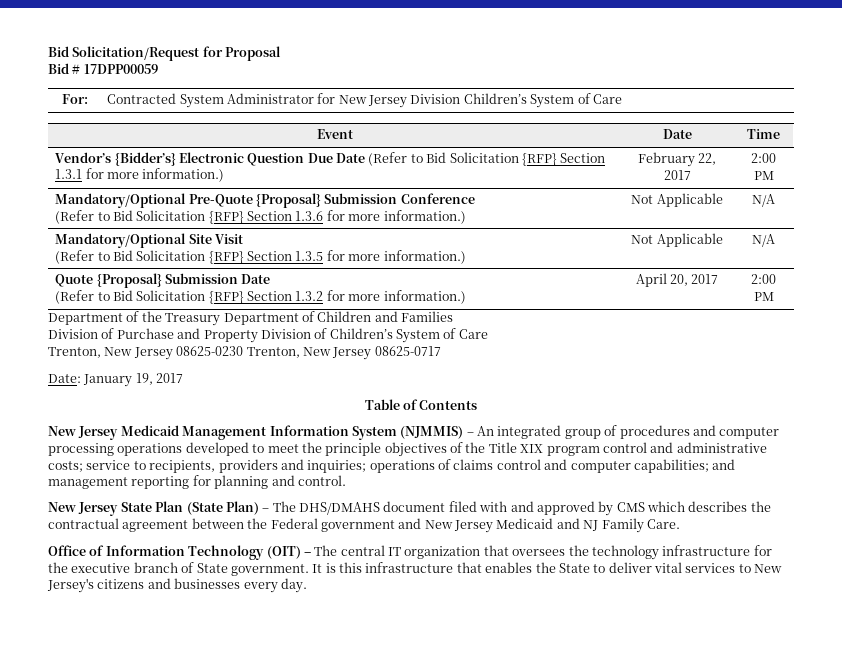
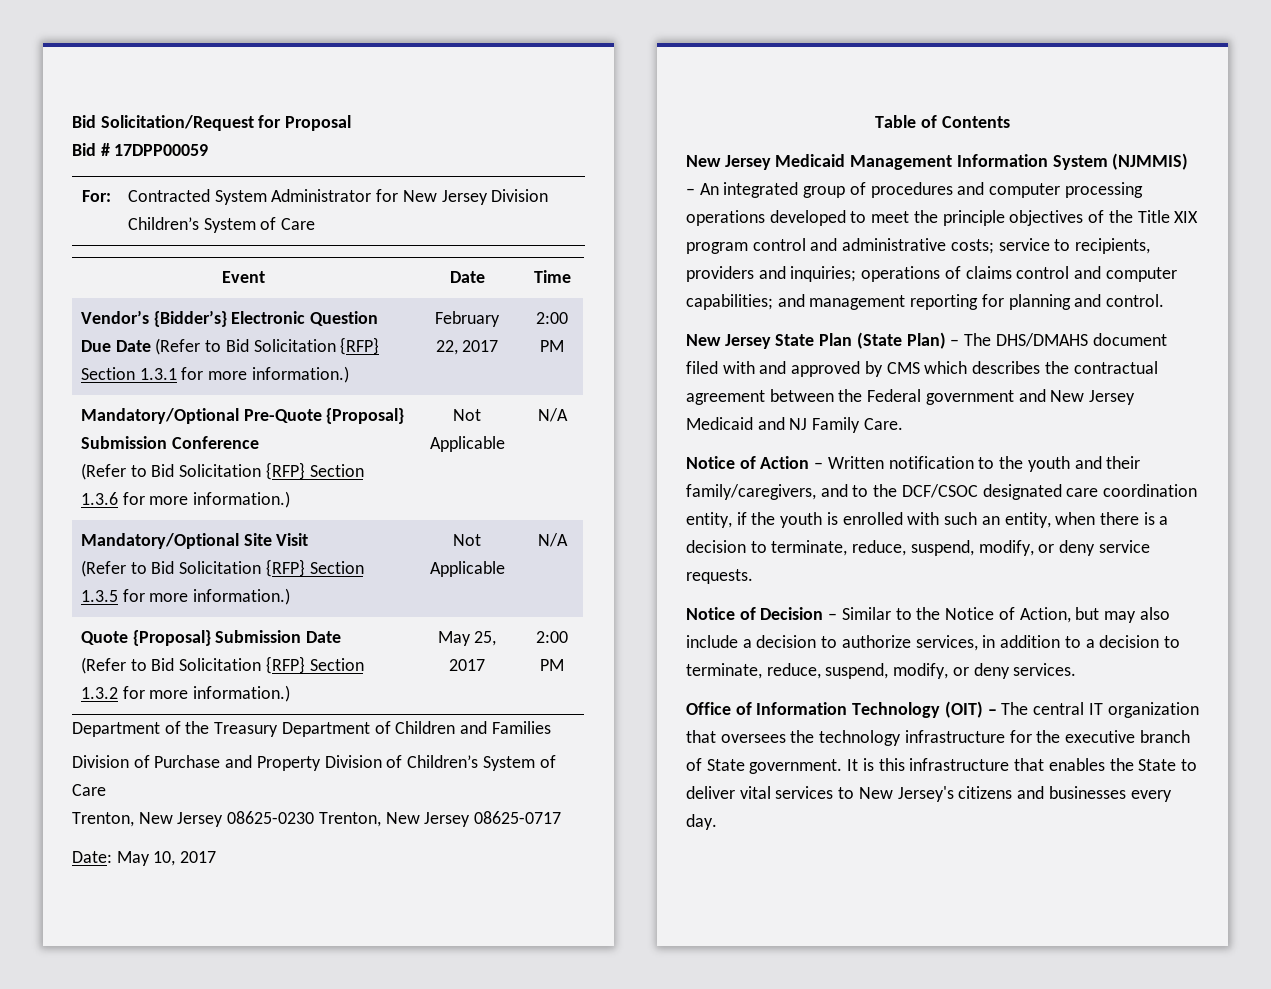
[635,273,688,287] April 20, -> [437,631,497,646] May 25,
[83,373,153,387] January 19, -> [116,851,176,866] May 10,
(680, 524) none -> [686,456,1141,472] [686,484,1198,500] [686,512,1169,528] [686,540,1150,556] [686,569,753,584] [686,607,1170,623] [686,635,1180,651] [686,663,1077,679] // Notice of Action – Written notification to the youth and their family/caregivers, and to the DCF/CSOC designated care coordination entity, if the youth is enrolled with such an entity, when there is a decision to terminate, reduce, suspend, modify, or deny service requests. // Notice of Decision – Similar to the Notice of Action, but may also include a decision to authorize services, in addition to a decision to terminate, reduce, suspend, modify, or deny services.

